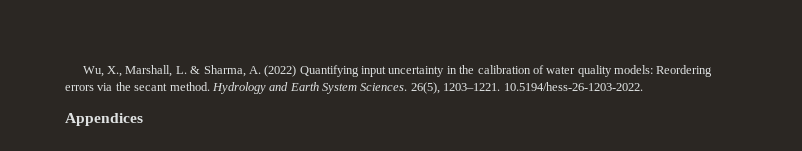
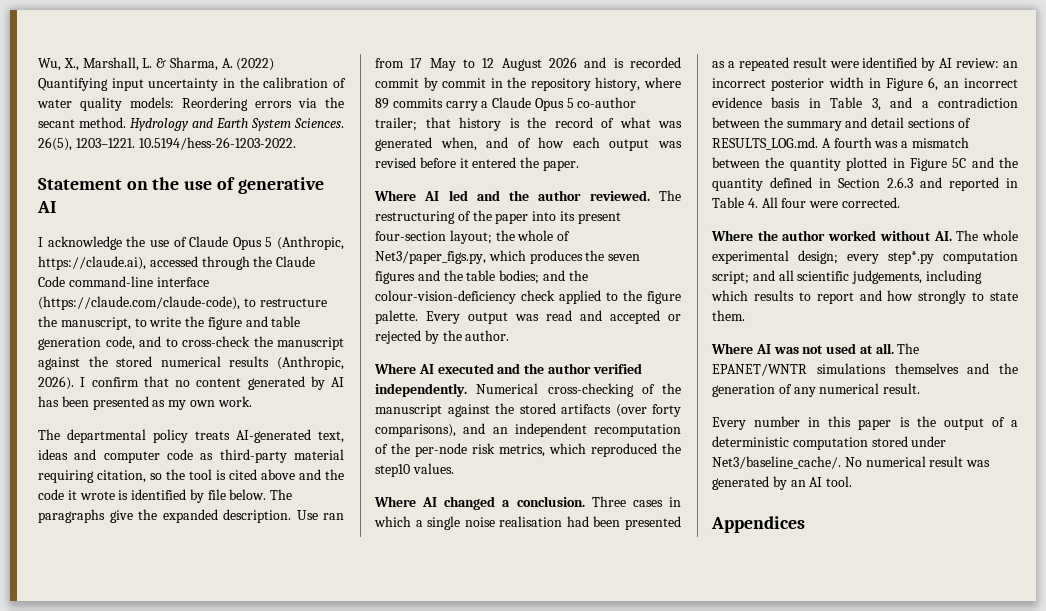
(643, 86) none -> [38,177,324,194] [37,201,56,213] [38,236,344,250] [38,256,316,270] [38,276,209,287] [38,296,327,310] [38,316,301,330] [38,336,344,350] [38,356,344,370] [38,376,344,390] [38,396,252,410] [38,429,344,443] [38,449,344,463] [38,469,344,483] [38,489,293,503] [38,509,344,523] [375,57,681,71] [375,77,681,91] [375,97,637,111] [375,117,682,131] [375,137,682,151] [375,157,579,171] [374,190,681,201] [375,210,621,224] [375,230,571,244] [375,250,641,264] [375,270,588,284] [375,290,681,304] [375,310,681,324] [375,330,510,344] [374,363,642,374] [375,383,681,397] [375,403,681,417] [375,423,681,437] [375,443,681,457] [375,463,454,477] [374,496,681,510] [374,516,681,530] [712,57,1018,71] [712,77,1018,91] [712,97,1018,111] [712,117,971,131] [712,137,969,150] [712,157,1018,171] [712,177,1018,191] [712,197,900,208] [711,230,1018,241] [712,250,1018,264] [712,270,982,284] [711,290,1018,304] [712,310,745,321] [711,343,920,354] [712,363,1018,376] [712,383,921,397] [712,416,1018,430] [712,436,947,450] [712,456,991,469] [712,476,853,490] // Statement on the use of generative AI // I acknowledge the use of Claude Opus 5 (Anthropic, https://claude.ai), accessed through the Claude Code command-line interface (https://claude.com/claude-code), to restructure the manuscript, to write the figure and table generation code, and to cross-check the manuscript against the stored numerical results (Anthropic, 2026). I confirm that no content generated by AI has been presented as my own work. // The departmental policy treats AI-generated text, ideas and computer code as third-party material requiring citation, so the tool is cited above and the code it wrote is identified by file below. The paragraphs give the expanded description. Use ran from 17 May to 12 August 2026 and is recorded commit by commit in the repository history, where 89 commits carry a Claude Opus 5 co-author trailer; that history is the record of what was generated when, and of how each output was revised before it entered the paper. // Where AI led and the author reviewed. The restructuring of the paper into its present four-section layout; the whole of Net3/paper_figs.py, which produces the seven figures and the table bodies; and the colour-vision-deficiency check applied to the figure palette. Every output was read and accepted or rejected by the author. // Where AI executed and the author verified independently. Numerical cross-checking of the manuscript against the stored artifacts (over forty comparisons), and an independent recomputation of the per-node risk metrics, which reproduced the step10 values. // Where AI changed a conclusion. Three cases in which a single noise realisation had been presented as a repeated result were identified by AI review: an incorrect posterior width in Figure 6, an incorrect evidence basis in Table 3, and a contradiction between the summary and detail sections of RESULTS_LOG.md. A fourth was a mismatch between the quantity plotted in Figure 5C and the quantity defined in Section 2.6.3 and reported in Table 4. All four were corrected. // Where the author worked without AI. The whole experimental design; every step*.py computation script; and all scientific judgements, including which results to report and how strongly to state them. // Where AI was not used at all. The EPANET/WNTR simulations themselves and the generation of any numerical result. // Every number in this paper is the output of a deterministic computation stored under Net3/baseline_cache/. No numerical result was generated by an AI tool.

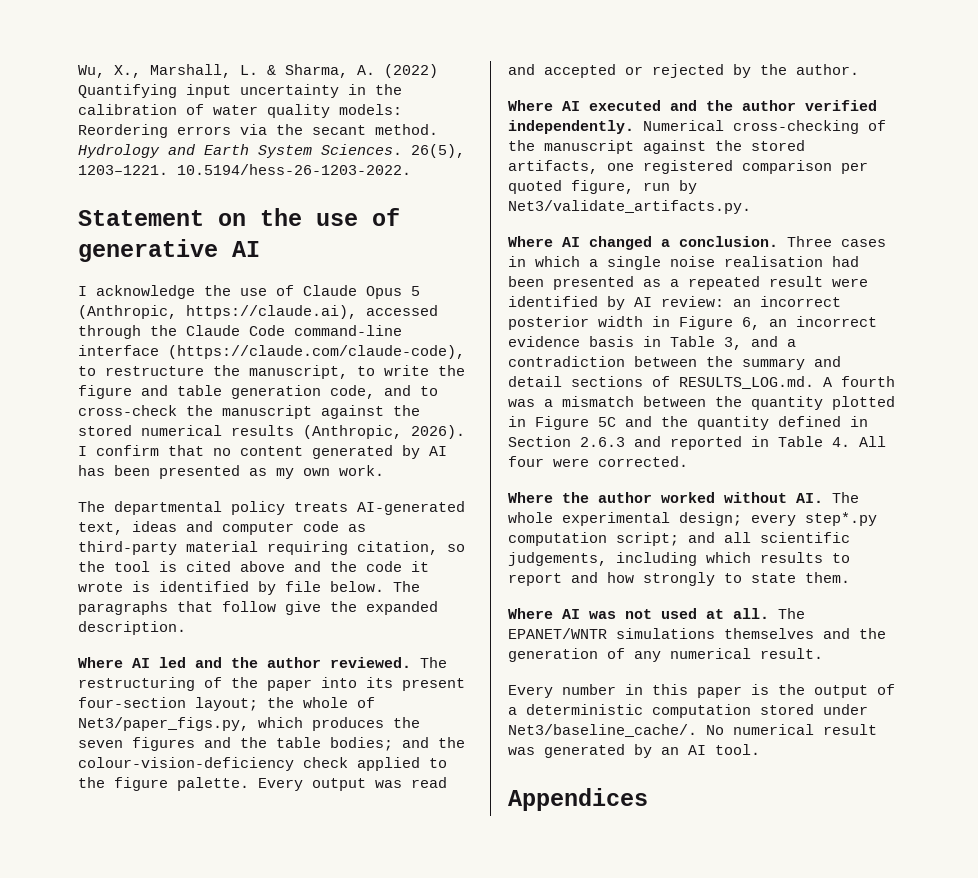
(105, 516) none -> [177,601,276,612] that follow
[296,510,344,520] [375,57,681,71] [375,77,681,91] [375,97,637,111] [375,117,682,131] [375,137,682,151] [375,157,579,171] Use ran from 17 May to 12 August 2026 and is recorded commit by commit in the repository history, where 89 commits carry a Claude Opus 5 co-author trailer; that history is the record of what was generated when, and of how each output was revised before it entered the paper. -> (186, 628) none
[561,404,681,417] [375,423,681,437] [375,443,681,457] [375,463,454,477] artifacts (over forty comparisons), and an independent recomputation of the per-node risk metrics, which reproduced the step10 values. -> [508,160,868,174] [508,180,697,194] [508,200,751,214] artifacts, one registered comparison per quoted figure, run by Net3/validate_artifacts.py.

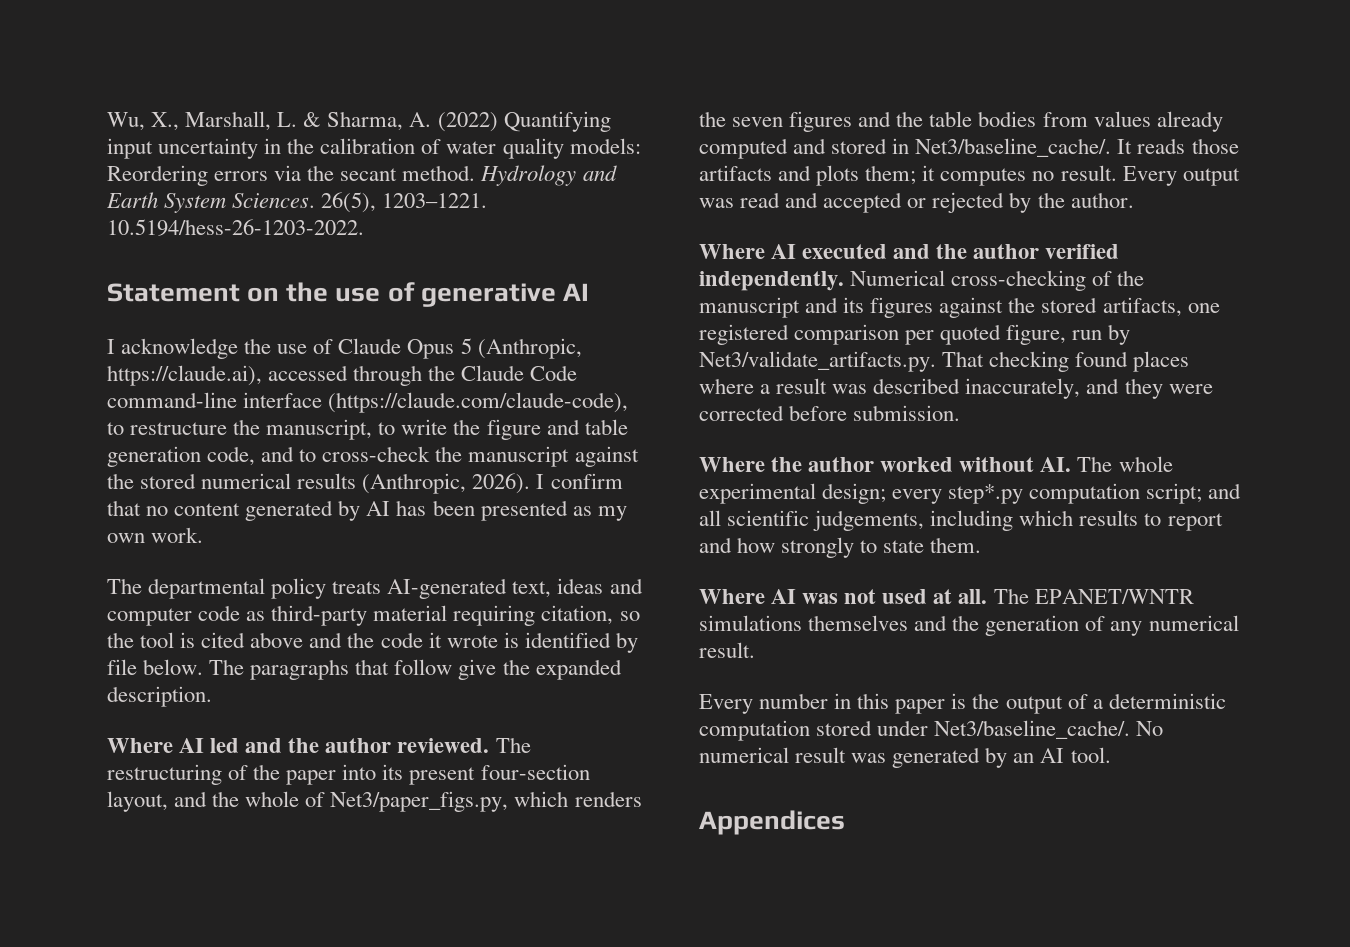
[195,697,258,711] layout; -> [107,791,208,812] layout, and
[312,717,384,731] produces -> [574,791,642,807] renders
[330,737,465,751] [78,757,447,771] [78,777,249,791] bodies; and the colour-vision-deficiency check applied to the figure palette. -> [978,111,1223,132] [699,138,1239,159] [699,165,1117,186] bodies from values already computed and stored in Net3/baseline_cache/. It reads those artifacts and plots them; it computes no result.
(634, 147) none -> [805,297,934,318] and its figures
[508,236,886,250] [508,256,859,270] [508,276,868,290] [508,296,841,310] [508,316,877,330] [508,336,796,350] [508,356,841,370] [508,376,895,389] [508,396,895,410] [508,416,868,430] [508,436,886,450] [508,456,688,467] // Where AI changed a conclusion. Three cases in which a single noise realisation had been presented as a repeated result were identified by AI review: an incorrect posterior width in Figure 6, an incorrect evidence basis in Table 3, and a contradiction between the summary and detail sections of RESULTS_LOG.md. A fourth was a mismatch between the quantity plotted in Figure 5C and the quantity defined in Section 2.6.3 and reported in Table 4. All four were corrected. -> [942,351,1190,372] [699,378,1213,399] [699,405,961,421] That checking found places where a result was described inaccurately, and they were corrected before submission.

